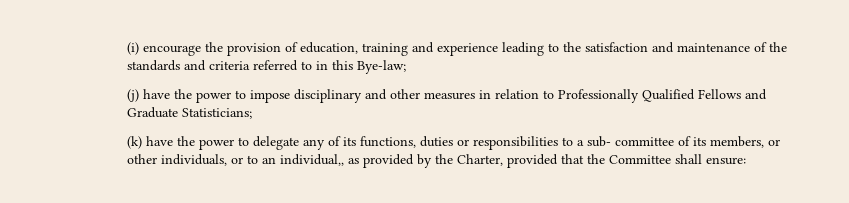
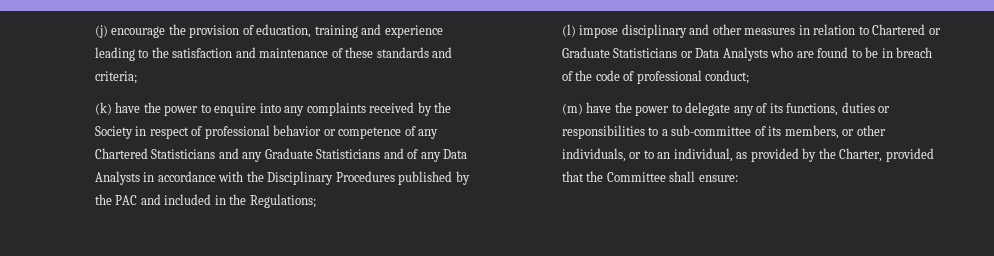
[127,42,140,55] (i) -> [94,25,108,38] (j)
[769,42,788,52] the -> [345,47,374,58] these
[209,60,407,74] [127,89,247,103] criteria referred to in this Bye-law; // (j) have the power to -> [94,71,137,84] [94,102,452,116] [94,125,439,139] [94,148,468,162] [94,171,470,185] [94,194,316,208] [561,24,576,37] criteria; // (k) have the power to enquire into any complaints received by the Society in respect of professional behavior or competence of any Chartered Statisticians and any Graduate Statisticians and of any Data Analysts in accordance with the Disciplinary Procedures published by the PAC and included in the Regulations; // (l)
[558,89,768,103] [127,107,253,119] [127,136,143,149] Professionally Qualified Fellows and Graduate Statisticians; // (k) -> [872,24,941,35] [561,47,933,61] [561,70,750,84] [561,103,583,115] Chartered or Graduate Statisticians or Data Analysts who are found to be in breach of the code of professional conduct; // (m)
[587,136,675,147] sub- committee -> [671,125,752,136] sub-committee
[280,154,345,166] individual,, -> [673,148,733,162] individual,

